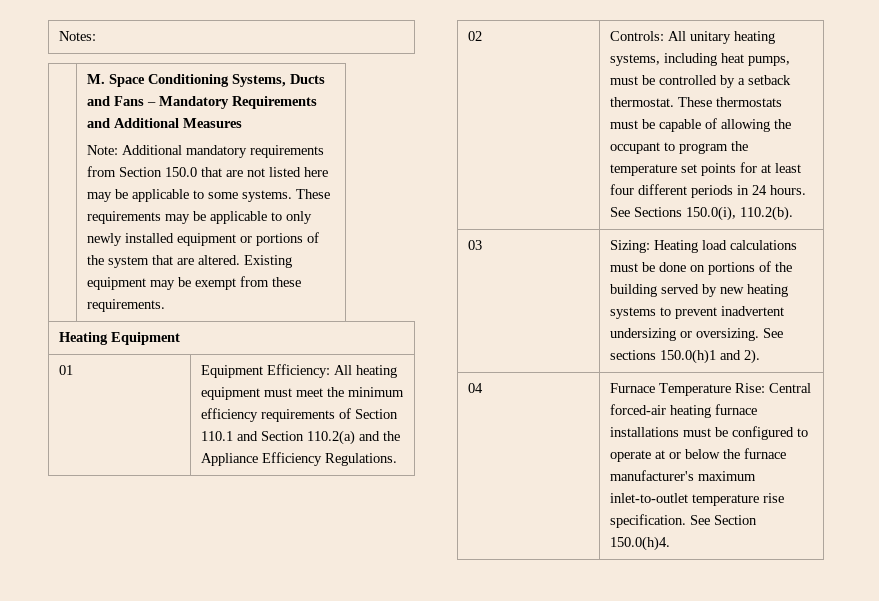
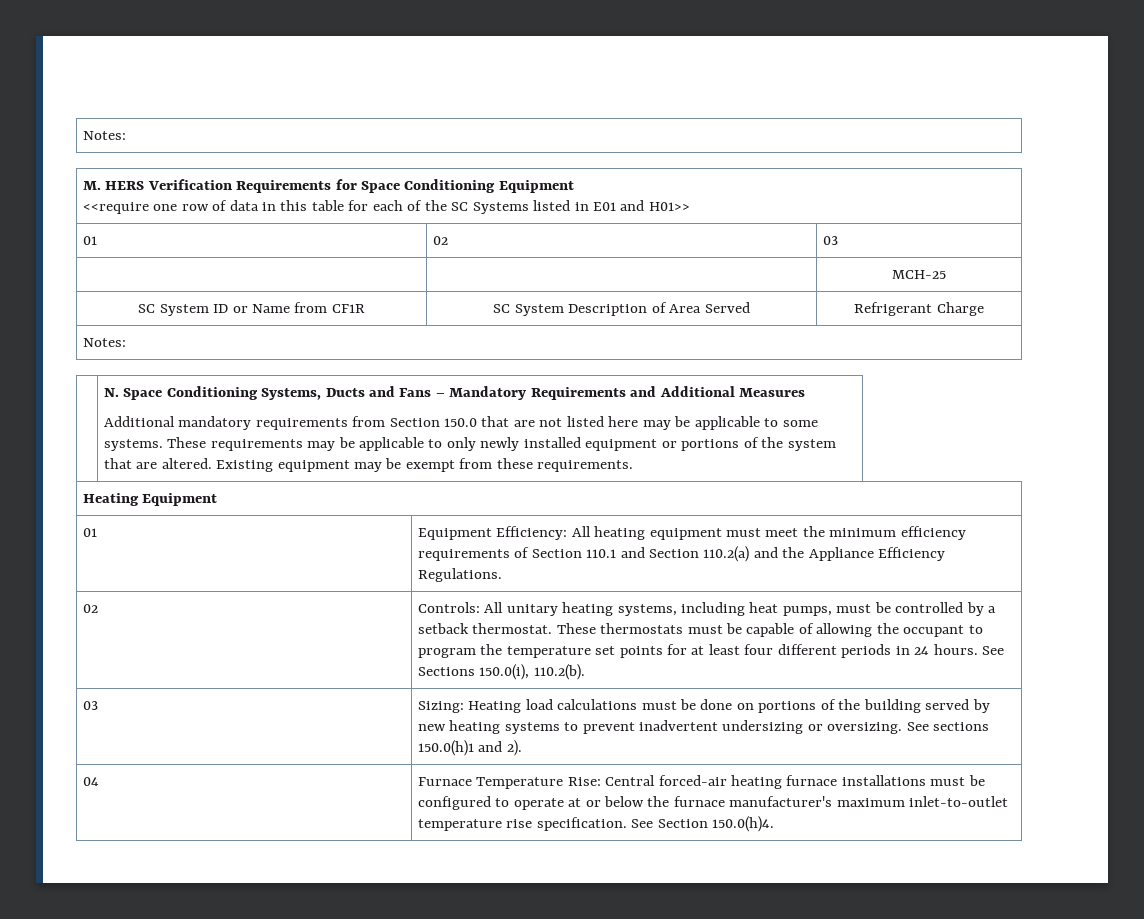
[58,31,96,41] [86,74,105,84] Notes: // | M. -> [82,131,126,140] [82,179,574,193] [82,200,690,214] [82,236,97,245] [432,236,448,245] [822,236,838,245] [892,270,946,279] [138,302,365,316] [493,302,750,316] [854,302,984,316] [82,338,126,347] [103,388,119,397] Notes: // M. HERS Verification Requirements for Space Conditioning Equipment // <<require one row of data in this table for each of the SC Systems listed in E01 and H01>> // 01 | 02 | 03 // | | MCH-25 // SC System ID or Name from CF1R | SC System Description of Area Served | Refrigerant Charge // Notes: // | N.
[86,145,118,155] Note: -> (806, 392) none

